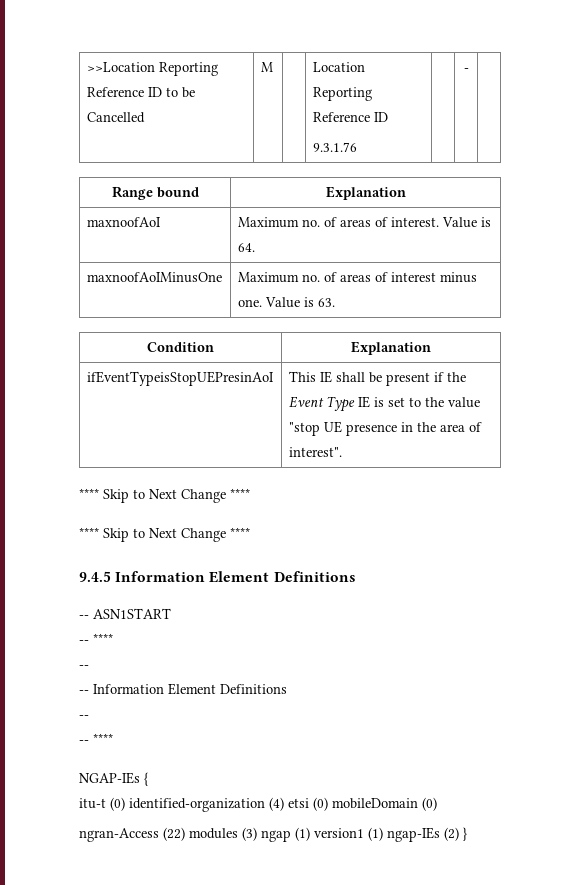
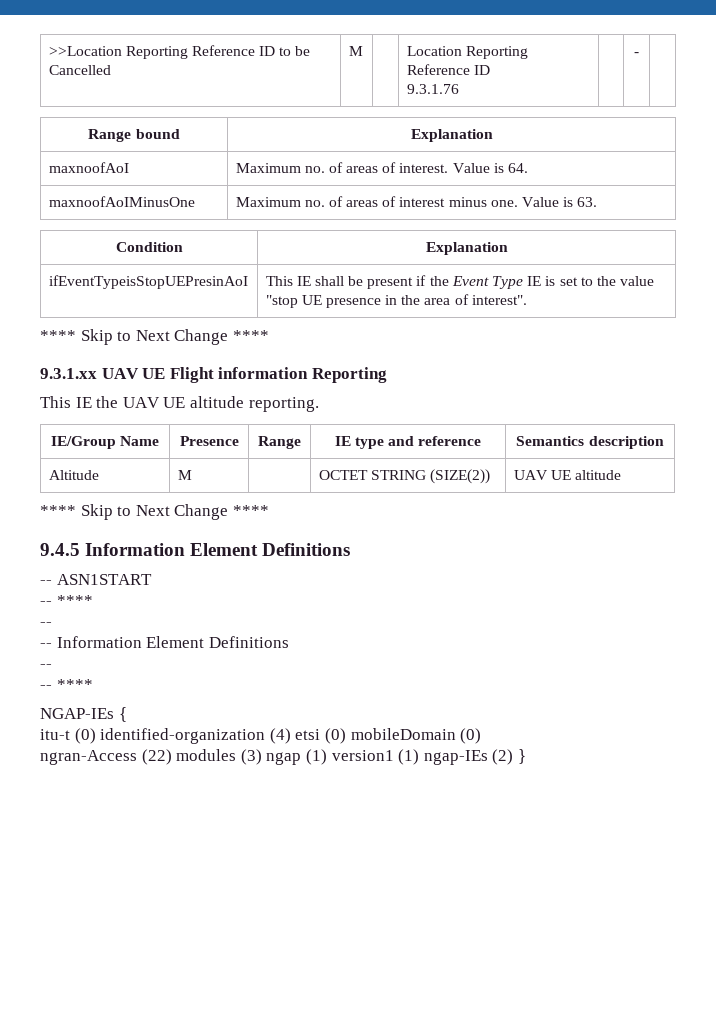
(250, 493) none -> [40,367,387,383] [40,396,319,412] [50,436,160,449] [179,436,239,446] [258,436,301,449] [334,436,482,449] [516,436,664,449] [48,470,99,480] [177,470,192,480] [318,469,490,484] [513,470,621,480] // 9.3.1.xx UAV UE Flight information Reporting // This IE the UAV UE altitude reporting. // IE/Group Name | Presence | Range | IE type and reference | Semantics description // Altitude | M | | OCTET STRING (SIZE(2)) | UAV UE altitude

